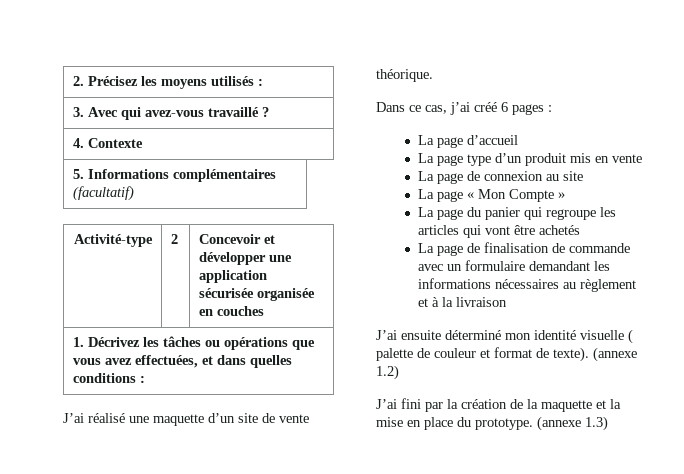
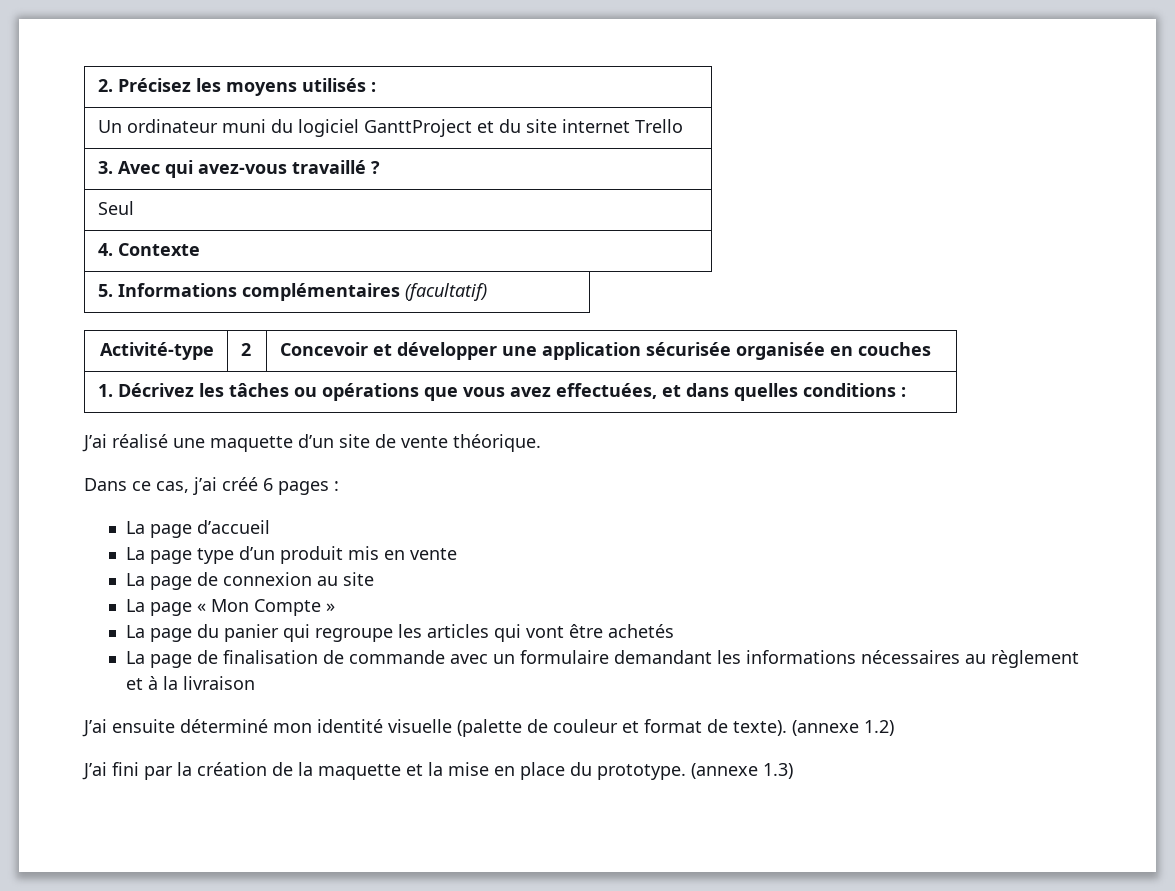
(263, 82) none -> [98,119,684,137] // Un ordinateur muni du logiciel GanttProject et du site internet Trello
(269, 112) none -> [98,201,135,215] // Seul
[628,329,633,344] [376,348,413,361] ( palette -> [457,719,522,737] (palette

